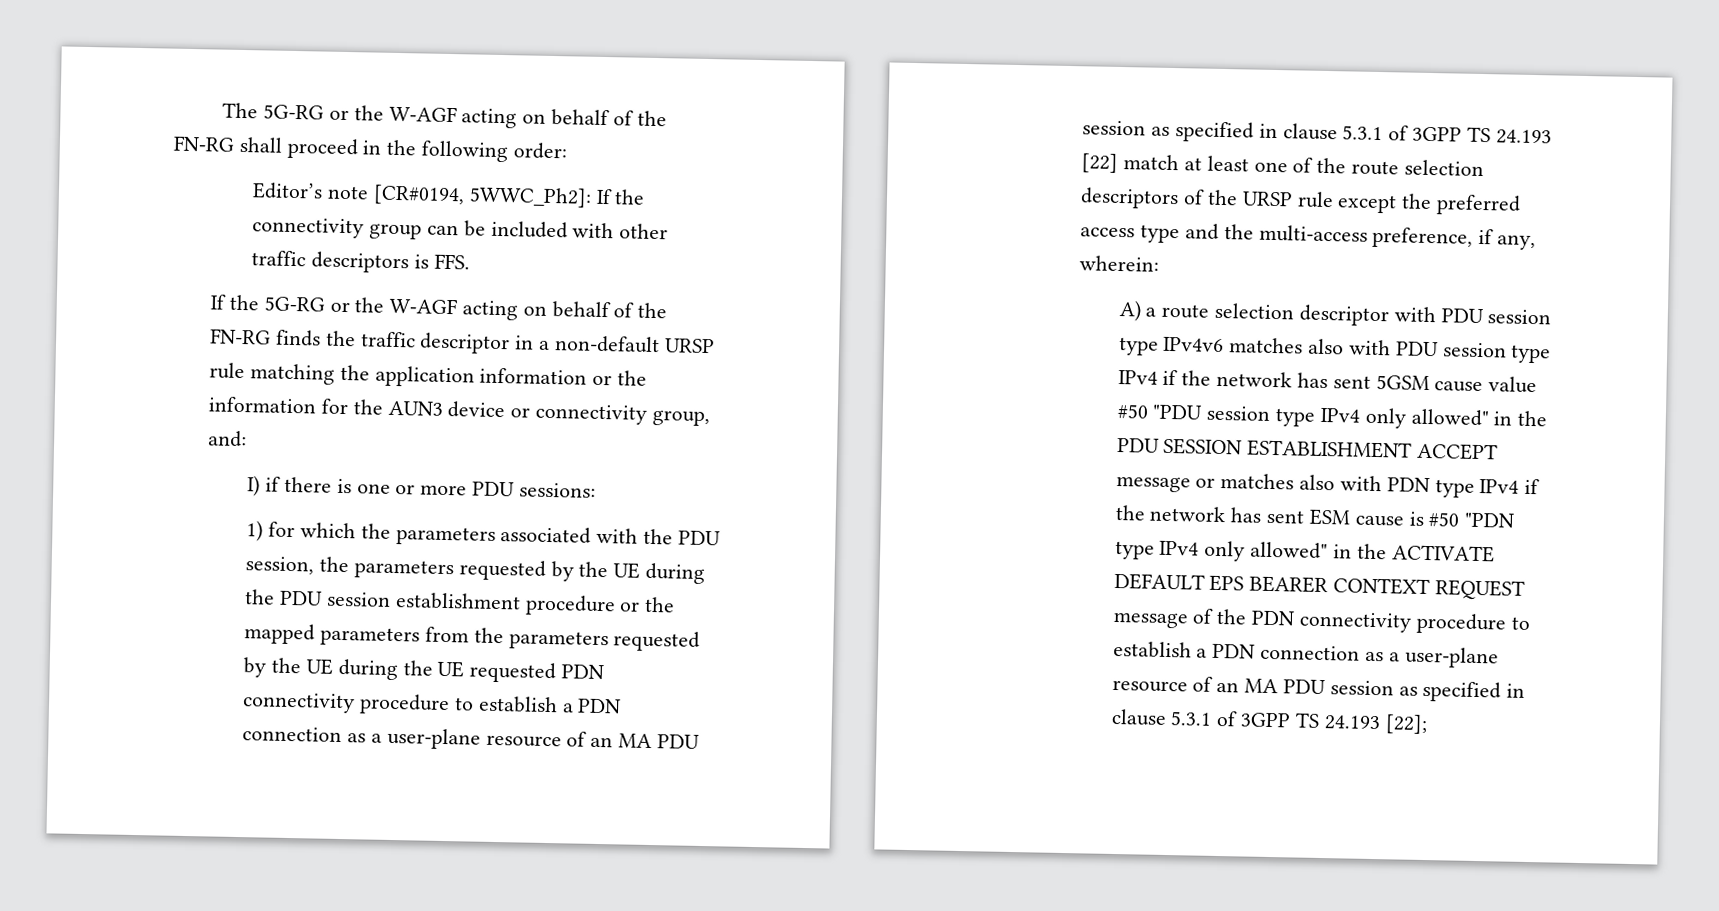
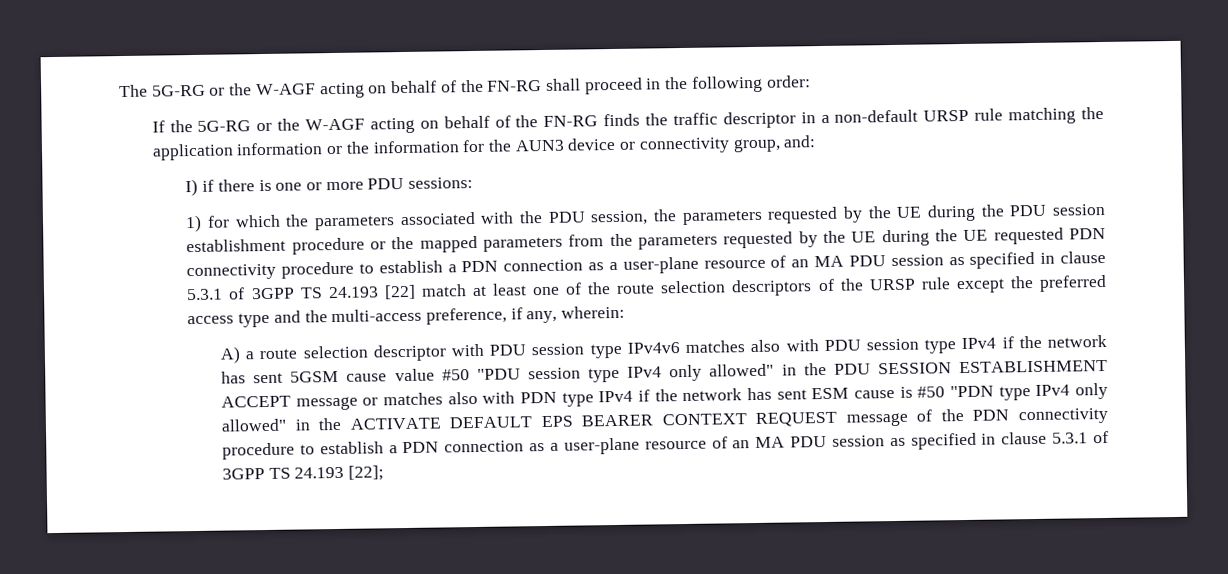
[252,182,646,208] [252,217,669,240] [251,250,470,274] // Editor’s note [CR#0194, 5WWC_Ph2]: If the connectivity group can be included with other traffic descriptors is FFS. -> (811, 81) none

